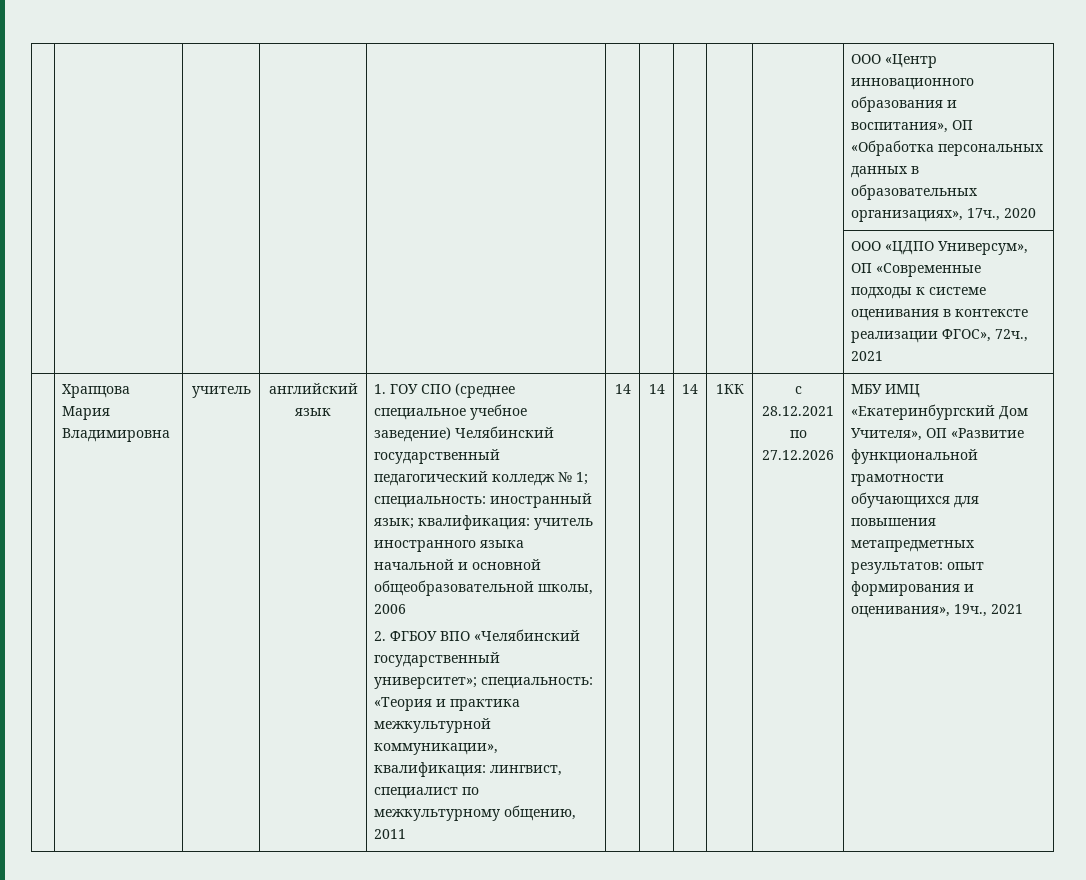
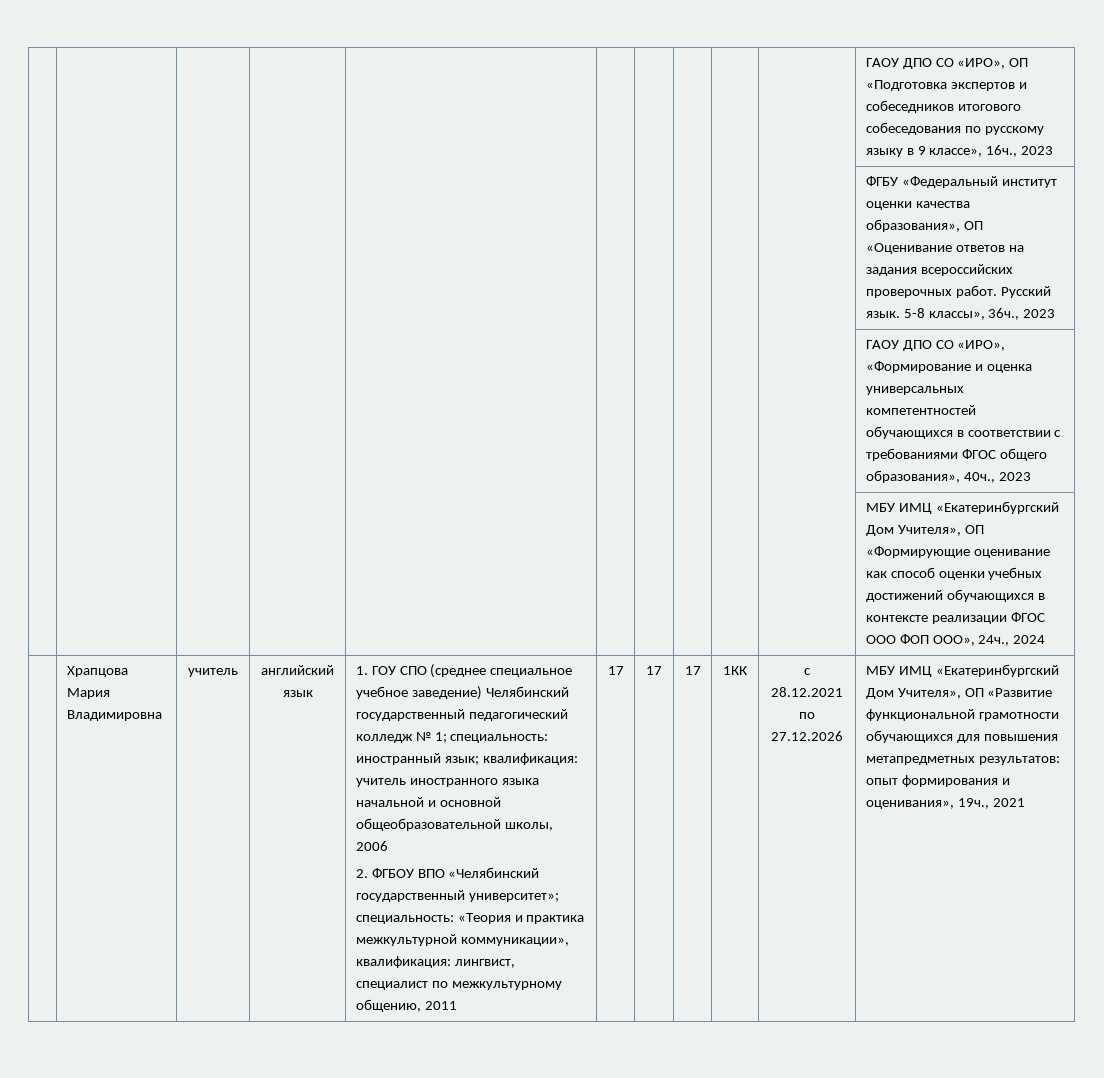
[851,54,938,68] [851,78,975,90] [851,96,958,112] [851,120,974,133] [851,140,1045,156] [851,166,920,178] [851,184,979,200] [851,208,1037,222] [851,241,1029,255] [851,263,982,277] [851,287,987,299] [851,309,1029,321] [851,329,1029,343] [851,351,884,361] | | | | | | | | | | ООО «Центр инновационного образования и воспитания», ОП «Обработка персональных данных в образовательных организациях», 17ч., 2020 // | | | | | | | | | | ООО «ЦДПО Универсум», ОП «Современные подходы к системе оценивания в контексте реализации ФГОС», 72ч., 2021 -> [865,58,1029,69] [865,80,1027,91] [865,100,1021,113] [865,122,1044,135] [865,145,1054,157] [865,176,1057,188] [865,201,970,210] [865,219,983,232] [865,243,1024,254] [865,264,1013,276] [865,285,1051,298] [865,308,1056,320] [865,340,1006,351] [865,361,1032,373] [865,386,964,395] [865,405,976,415] [865,426,1062,439] [865,448,1047,461] [865,470,1031,483] [865,501,1059,514] [865,525,984,536] [865,546,1050,558] [865,567,1043,580] [865,589,1045,602] [865,612,1045,624] [865,634,1046,646] | | | | | | | | | | ГАОУ ДПО СО «ИРО», ОП «Подготовка экспертов и собеседников итогового собеседования по русскому языку в 9 классе», 16ч., 2023 // | | | | | | | | | | ФГБУ «Федеральный институт оценки качества образования», ОП «Оценивание ответов на задания всероссийских проверочных работ. Русский язык. 5-8 классы», 36ч., 2023 // | | | | | | | | | | ГАОУ ДПО СО «ИРО», «Формирование и оценка универсальных компетентностей обучающихся в соответствии с требованиями ФГОС общего образования», 40ч., 2023 // | | | | | | | | | | МБУ ИМЦ «Екатеринбургский Дом Учителя», ОП «Формирующие оценивание как способ оценки учебных достижений обучающихся в контексте реализации ФГОС ООО ФОП ООО», 24ч., 2024
[614,384,631,394] [648,384,665,394] [682,384,698,394] 14 | 14 | 14 -> [607,666,624,675] [646,666,662,675] [684,666,701,675] 17 | 17 | 17

